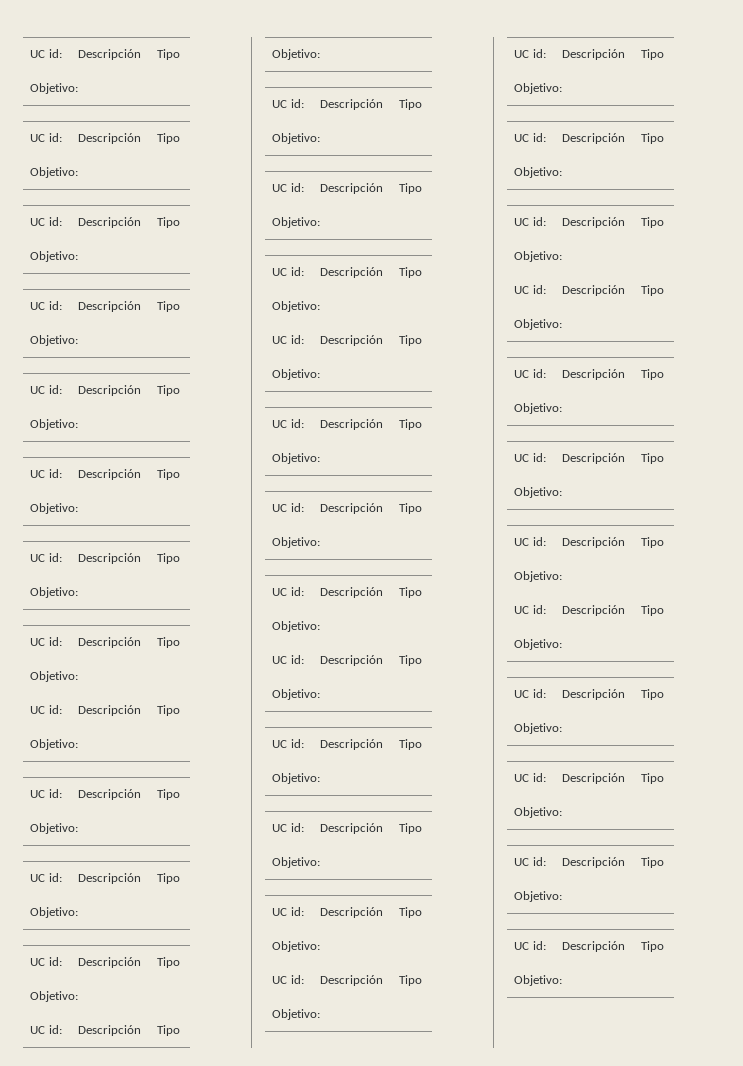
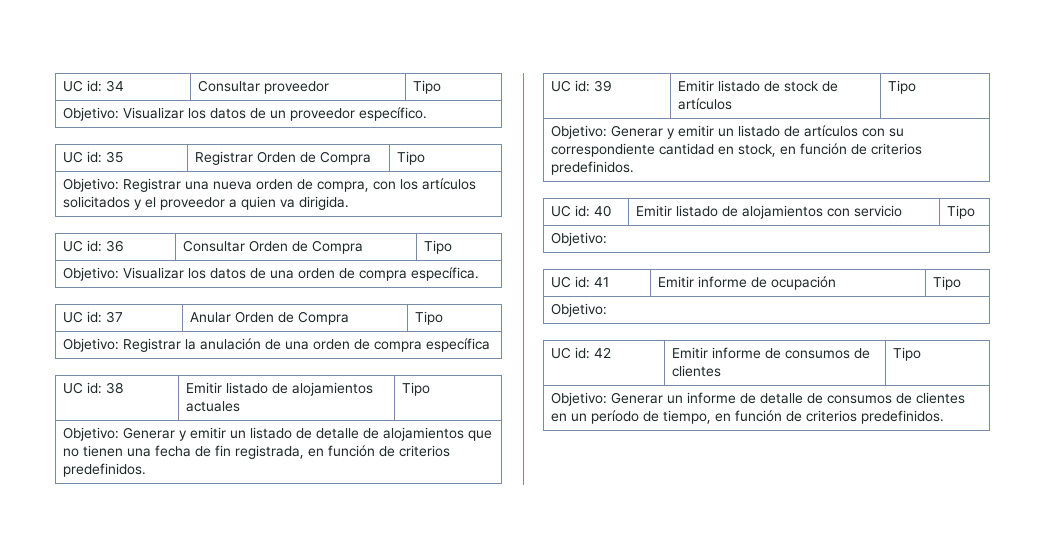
[30,49,62,58] [78,49,142,60] [157,49,181,60] [30,83,79,94] [30,133,62,142] [78,133,142,144] [157,133,181,144] [30,167,79,178] [30,217,62,226] [78,217,142,228] [157,217,181,228] [30,251,79,262] [30,301,62,310] [78,301,142,312] [157,301,181,312] [30,335,79,346] [30,385,62,394] [78,385,142,396] [157,385,181,396] [30,419,79,430] [30,469,62,478] [78,469,142,480] [157,469,181,480] [30,503,79,514] [30,553,62,562] [78,553,142,564] [157,553,181,564] [30,587,79,598] [30,637,62,646] [78,637,142,648] [157,637,181,648] [30,671,79,682] [30,705,62,714] [78,705,142,716] [157,705,181,716] [30,739,79,750] [30,789,62,798] [78,789,142,800] [157,789,181,800] [30,823,79,834] [30,873,62,882] [78,873,142,884] [157,873,181,884] [30,907,79,918] [30,957,62,966] [78,957,142,968] [157,957,181,968] [30,991,79,1002] [30,1025,62,1034] [78,1025,142,1036] [157,1025,181,1036] [272,49,321,60] [272,99,304,108] [320,99,384,110] [399,99,423,110] [272,133,321,144] [272,183,304,192] [320,183,384,194] [399,183,423,194] [272,217,321,228] [272,267,304,276] [320,267,384,278] [399,267,423,278] [272,301,321,312] [272,335,304,344] [320,335,384,346] [399,335,423,346] [272,369,321,380] [272,419,304,428] [320,419,384,430] [399,419,423,430] [272,453,321,464] [272,503,304,512] [320,503,384,514] [399,503,423,514] [272,537,321,548] [272,587,304,596] [320,587,384,598] [399,587,423,598] [272,621,321,632] [272,655,304,664] [320,655,384,666] [399,655,423,666] [272,689,321,700] [272,739,304,748] [320,739,384,750] [399,739,423,750] [272,773,321,784] [272,823,304,832] [320,823,384,834] [399,823,423,834] [272,857,321,868] [272,907,304,916] [320,907,384,918] [399,907,423,918] [272,941,321,952] [272,975,304,984] [320,975,384,986] [399,975,423,986] [272,1009,321,1020] [514,49,546,58] [562,49,626,60] [641,49,665,60] [514,83,563,94] [514,133,546,142] [562,133,626,144] [641,133,665,144] [514,167,563,178] [514,217,546,226] [562,217,626,228] [641,217,665,228] [514,251,563,262] [514,285,546,294] [562,285,626,296] [641,285,665,296] [514,319,563,330] [514,369,546,378] [562,369,626,380] [641,369,665,380] [514,403,563,414] [514,453,546,462] [562,453,626,464] [641,453,665,464] [514,487,563,498] [514,537,546,546] [562,537,626,548] [641,537,665,548] [514,571,563,582] [514,605,546,614] [562,605,626,616] [641,605,665,616] [514,639,563,650] [514,689,546,698] [562,689,626,700] [641,689,665,700] [514,723,563,734] [514,773,546,782] [562,773,626,784] [641,773,665,784] [514,807,563,818] [514,857,546,866] [562,857,626,868] [641,857,665,868] [514,891,563,902] [514,941,546,950] [562,941,626,952] [641,941,665,952] [514,975,563,986] UC id: | Descripción | Tipo // Objetivo: // UC id: | Descripción | Tipo // Objetivo: // UC id: | Descripción | Tipo // Objetivo: // UC id: | Descripción | Tipo // Objetivo: // UC id: | Descripción | Tipo // Objetivo: // UC id: | Descripción | Tipo // Objetivo: // UC id: | Descripción | Tipo // Objetivo: // UC id: | Descripción | Tipo // Objetivo: // UC id: | Descripción | Tipo // Objetivo: // UC id: | Descripción | Tipo // Objetivo: // UC id: | Descripción | Tipo // Objetivo: // UC id: | Descripción | Tipo // Objetivo: // UC id: | Descripción | Tipo // Objetivo: // UC id: | Descripción | Tipo // Objetivo: // UC id: | Descripción | Tipo // Objetivo: // UC id: | Descripción | Tipo // Objetivo: // UC id: | Descripción | Tipo // Objetivo: // UC id: | Descripción | Tipo // Objetivo: // UC id: | Descripción | Tipo // Objetivo: // UC id: | Descripción | Tipo // Objetivo: // UC id: | Descripción | Tipo // Objetivo: // UC id: | Descripción | Tipo // Objetivo: // UC id: | Descripción | Tipo // Objetivo: // UC id: | Descripción | Tipo // Objetivo: // UC id: | Descripción | Tipo // Objetivo: // UC id: | Descripción | Tipo // Objetivo: // UC id: | Descripción | Tipo // Objetivo: // UC id: | Descripción | Tipo // Objetivo: // UC id: | Descripción | Tipo // Objetivo: // UC id: | Descripción | Tipo // Objetivo: // UC id: | Descripción | Tipo // Objetivo: // UC id: | Descripción | Tipo // Objetivo: // UC id: | Descripción | Tipo // Objetivo: // UC id: | Descripción | Tipo // Objetivo: // UC id: | Descripción | Tipo // Objetivo: // UC id: | Descripción | Tipo // Objetivo: // UC id: | Descripción | Tipo // Objetivo: -> [63,80,125,92] [198,80,330,94] [413,80,442,94] [63,107,428,121] [63,151,124,163] [195,151,372,165] [397,151,426,165] [63,178,477,192] [63,196,350,210] [63,240,125,252] [183,240,364,254] [424,240,453,254] [63,267,480,281] [63,311,124,323] [190,311,350,325] [415,311,444,325] [63,338,491,352] [63,382,124,394] [186,382,374,396] [186,401,241,412] [402,382,431,396] [63,427,493,441] [63,445,451,459] [63,463,147,477] [551,80,613,92] [678,80,839,92] [678,98,733,110] [888,80,917,94] [551,125,905,139] [551,143,923,157] [551,161,635,175] [551,205,612,217] [636,205,903,219] [947,205,976,219] [551,232,608,246] [551,276,610,288] [658,276,837,290] [933,276,962,290] [551,303,608,317] [551,347,612,359] [672,347,871,359] [672,365,722,377] [893,347,922,361] [551,392,966,406] [551,410,945,424] UC id: 34 | Consultar proveedor | Tipo // Objetivo: Visualizar los datos de un proveedor específico. // UC id: 35 | Registrar Orden de Compra | Tipo // Objetivo: Registrar una nueva orden de compra, con los artículos solicitados y el proveedor a quien va dirigida. // UC id: 36 | Consultar Orden de Compra | Tipo // Objetivo: Visualizar los datos de una orden de compra específica. // UC id: 37 | Anular Orden de Compra | Tipo // Objetivo: Registrar la anulación de una orden de compra específica // UC id: 38 | Emitir listado de alojamientos actuales | Tipo // Objetivo: Generar y emitir un listado de detalle de alojamientos que no tienen una fecha de fin registrada, en función de criterios predefinidos. // UC id: 39 | Emitir listado de stock de artículos | Tipo // Objetivo: Generar y emitir un listado de artículos con su correspondiente cantidad en stock, en función de criterios predefinidos. // UC id: 40 | Emitir listado de alojamientos con servicio | Tipo // Objetivo: // UC id: 41 | Emitir informe de ocupación | Tipo // Objetivo: // UC id: 42 | Emitir informe de consumos de clientes | Tipo // Objetivo: Generar un informe de detalle de consumos de clientes en un período de tiempo, en función de criterios predefinidos.

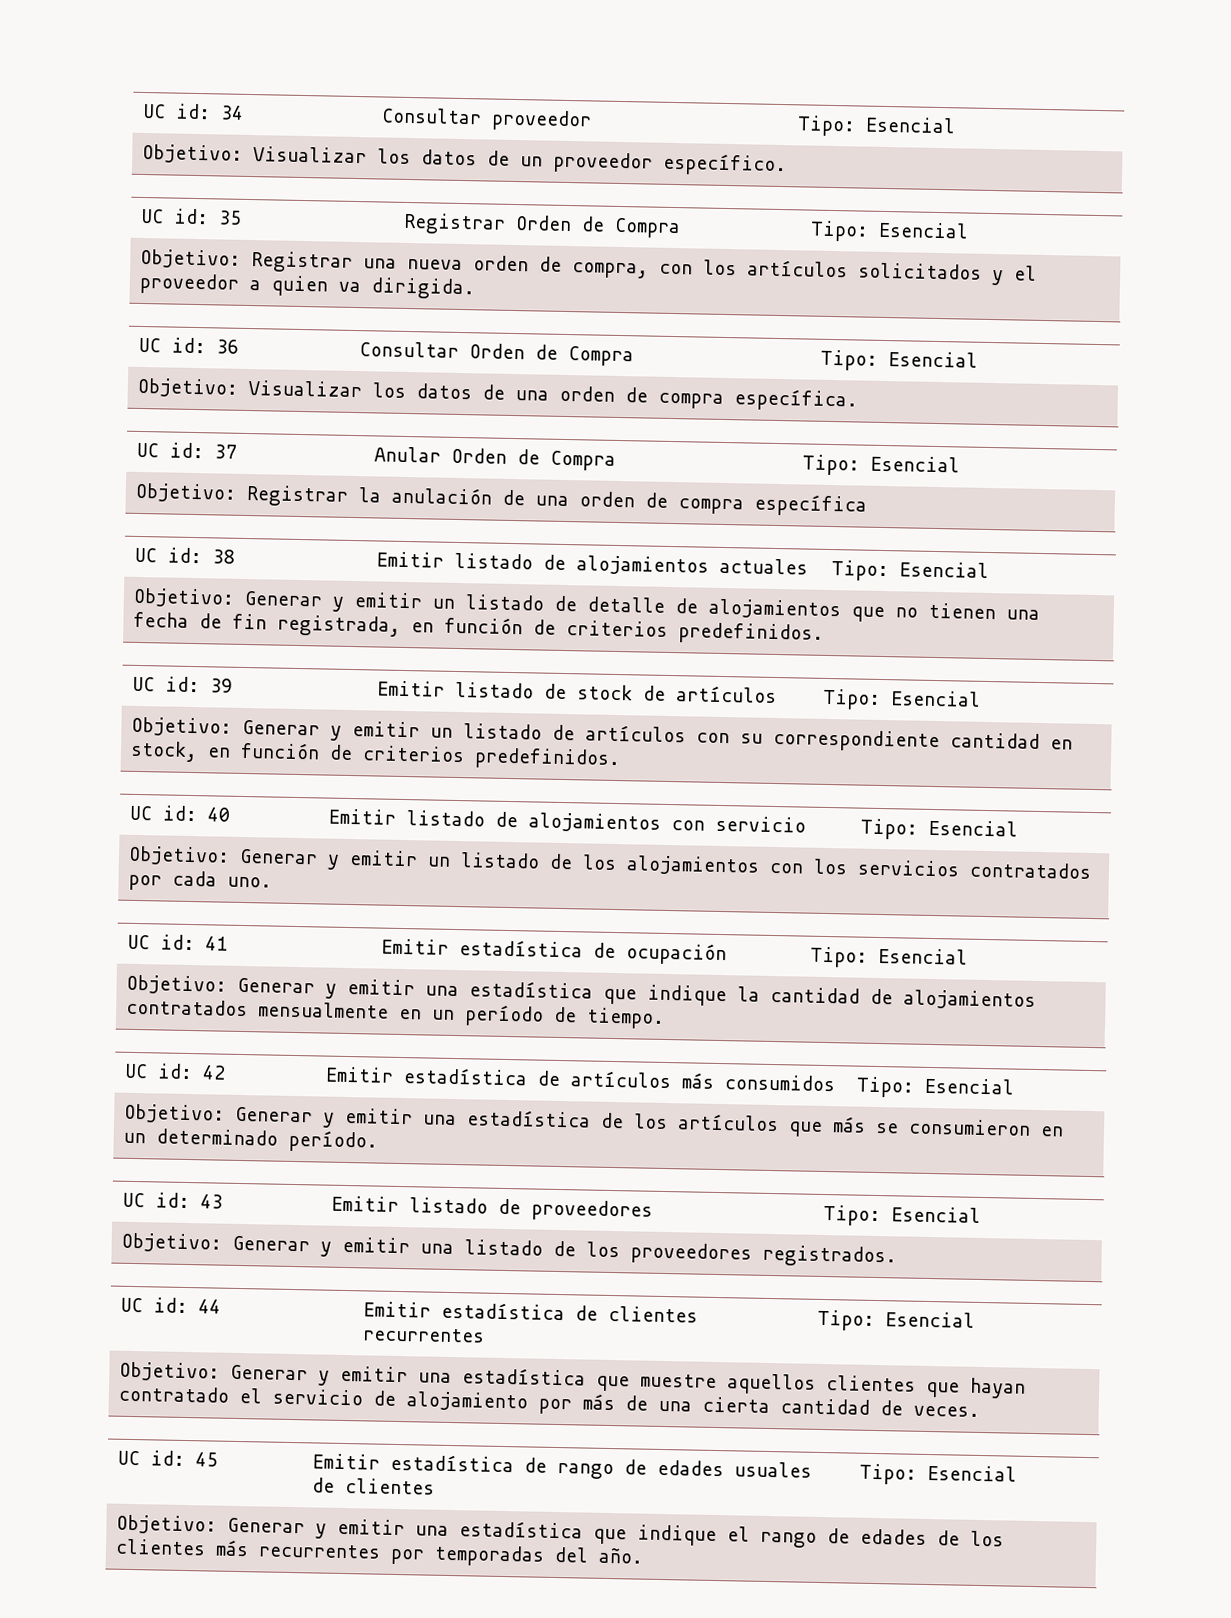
[413,80,442,94] Tipo -> [797,115,957,137] Tipo: Esencial
[397,151,426,165] Tipo -> [810,220,970,242] Tipo: Esencial
[424,240,453,254] Tipo -> [820,349,979,371] Tipo: Esencial
[415,311,444,325] Tipo -> [802,454,961,476] Tipo: Esencial
[402,382,431,396] Tipo -> [831,560,990,582] Tipo: Esencial
[888,80,917,94] Tipo -> [822,688,982,710] Tipo: Esencial
[947,205,976,219] [551,232,608,246] Tipo // Objetivo: -> [860,818,1019,840] [128,845,1093,879] [128,870,273,891] Tipo: Esencial // Objetivo: Generar y emitir un listado de los alojamientos con los servicios contratados por cada uno.
[698,276,748,288] informe -> [459,939,584,958] estadística
[933,276,962,290] [551,303,608,317] [551,347,612,359] [672,347,851,359] Tipo // Objetivo: // UC id: 42 | Emitir informe de consumos -> [810,946,969,968] [126,974,1037,1010] [126,998,666,1029] [124,1063,227,1080] [325,1066,837,1092] [856,1076,1015,1098] [124,1103,1065,1137] [123,1128,379,1153] [122,1192,224,1209] [331,1195,654,1222] [823,1204,982,1227] [121,1232,898,1268] [120,1297,222,1314] [363,1301,699,1323] [362,1327,486,1343] [817,1309,976,1331] [119,1361,1027,1399] [118,1385,981,1417] [117,1450,219,1467] [312,1453,813,1480] Tipo: Esencial // Objetivo: Generar y emitir una estadística que indique la cantidad de alojamientos contratados mensualmente en un período de tiempo. // UC id: 42 | Emitir estadística de artículos más consumidos | Tipo: Esencial // Objetivo: Generar y emitir una estadística de los artículos que más se consumieron en un determinado período. // UC id: 43 | Emitir listado de proveedores | Tipo: Esencial // Objetivo: Generar y emitir una listado de los proveedores registrados. // UC id: 44 | Emitir estadística de clientes recurrentes | Tipo: Esencial // Objetivo: Generar y emitir una estadística que muestre aquellos clientes que hayan contratado el servicio de alojamiento por más de una cierta cantidad de veces. // UC id: 45 | Emitir estadística de rango de edades usuales
[893,347,922,361] [551,392,966,406] [551,410,945,424] Tipo // Objetivo: Generar un informe de detalle de consumos de clientes en un período de tiempo, en función de criterios predefinidos. -> [859,1463,1018,1485] [116,1514,1005,1548] [115,1538,645,1567] Tipo: Esencial // Objetivo: Generar y emitir una estadística que indique el rango de edades de los clientes más recurrentes por temporadas del año.

